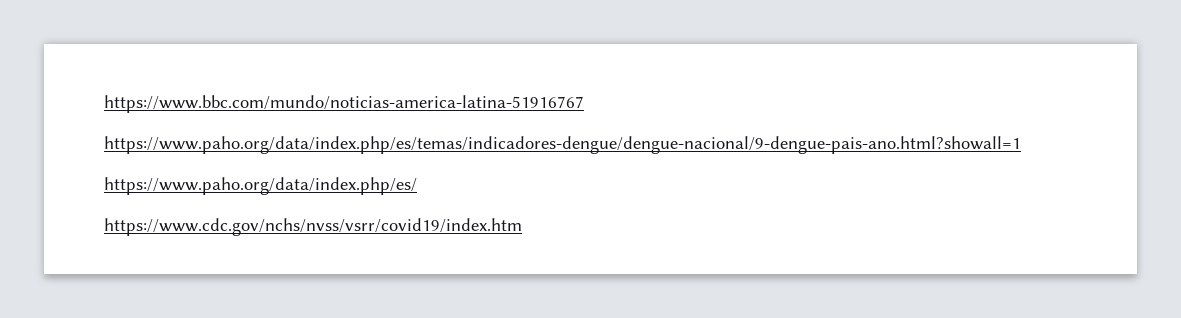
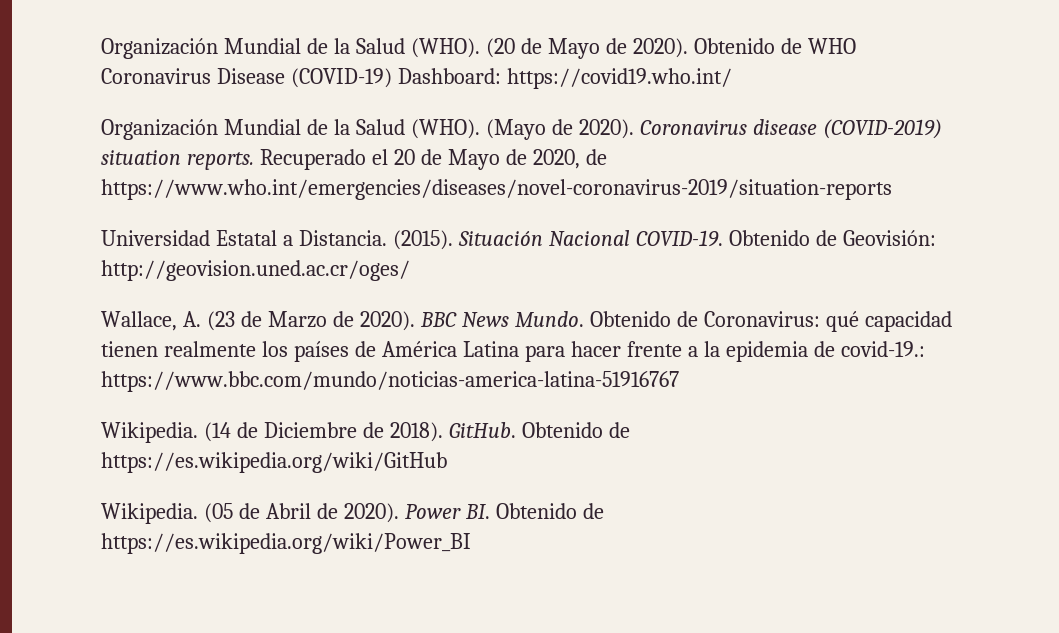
[104,95,584,113] [104,136,1021,154] [104,177,417,195] [104,218,522,236] https://www.bbc.com/mundo/noticias-america-latina-51916767 // https://www.paho.org/data/index.php/es/temas/indicadores-dengue/dengue-nacional/9-dengue-pais-ano.html?showall=1 // https://www.paho.org/data/index.php/es/ // https://www.cdc.gov/nchs/nvss/vsrr/covid19/index.htm -> [101,38,856,59] [101,68,733,89] [101,119,942,140] [101,149,607,170] [101,179,893,200] [101,230,936,250] [101,260,411,281] [101,311,952,332] [101,341,925,362] [101,371,680,392] [101,422,631,443] [101,452,448,473] [101,503,604,524] [101,533,472,554] Organización Mundial de la Salud (WHO). (20 de Mayo de 2020). Obtenido de WHO Coronavirus Disease (COVID-19) Dashboard: https://covid19.who.int/ // Organización Mundial de la Salud (WHO). (Mayo de 2020). Coronavirus disease (COVID-2019) situation reports. Recuperado el 20 de Mayo de 2020, de https://www.who.int/emergencies/diseases/novel-coronavirus-2019/situation-reports // Universidad Estatal a Distancia. (2015). Situación Nacional COVID-19. Obtenido de Geovisión: http://geovision.uned.ac.cr/oges/ // Wallace, A. (23 de Marzo de 2020). BBC News Mundo. Obtenido de Coronavirus: qué capacidad tienen realmente los países de América Latina para hacer frente a la epidemia de covid-19.: https://www.bbc.com/mundo/noticias-america-latina-51916767 // Wikipedia. (14 de Diciembre de 2018). GitHub. Obtenido de https://es.wikipedia.org/wiki/GitHub // Wikipedia. (05 de Abril de 2020). Power BI. Obtenido de https://es.wikipedia.org/wiki/Power_BI

